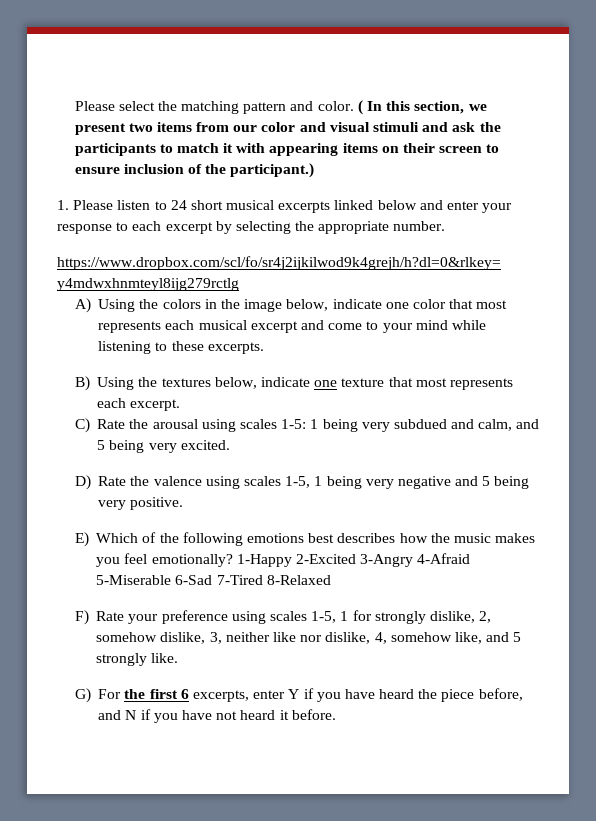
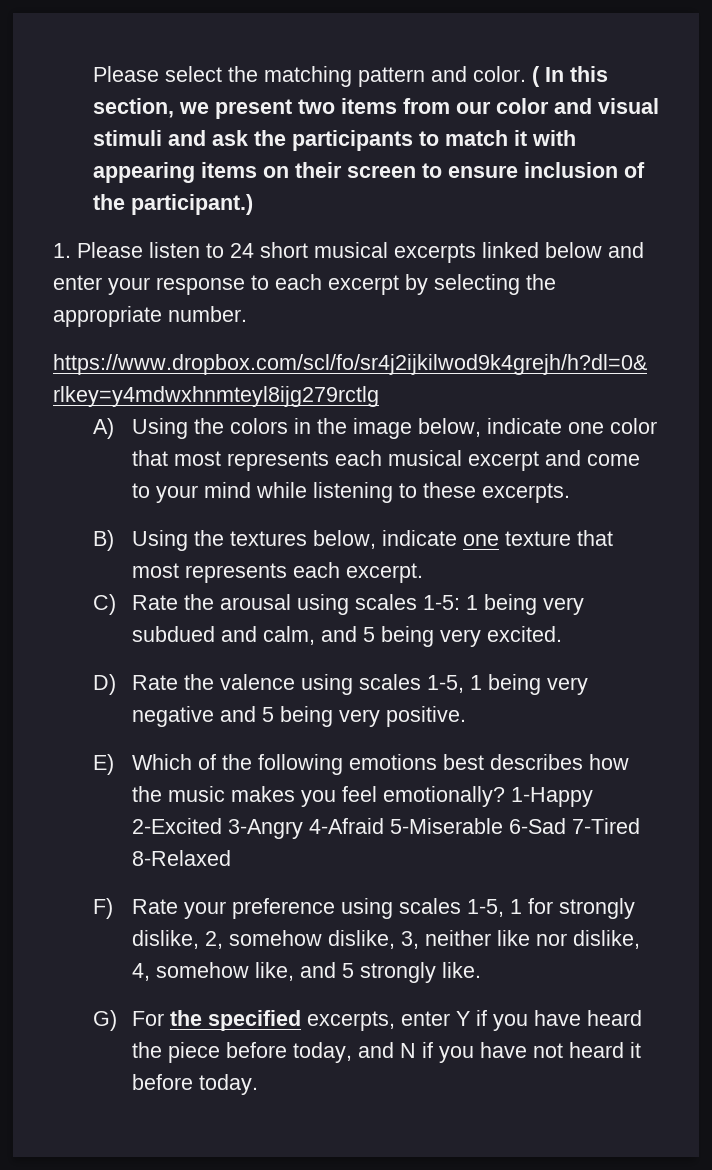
[149,689,189,699] first 6 -> [208,1010,302,1031] specified
[478,688,523,701] before, -> [226,1042,353,1063] before today,
[291,709,336,720] before. -> [132,1074,259,1095] before today.

